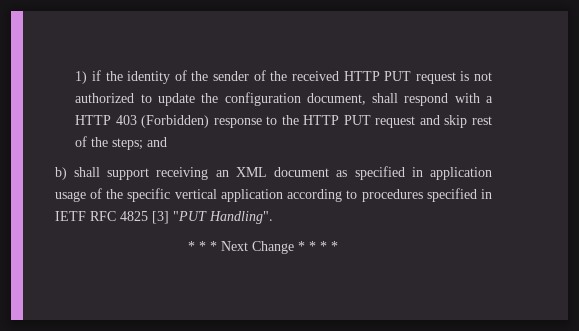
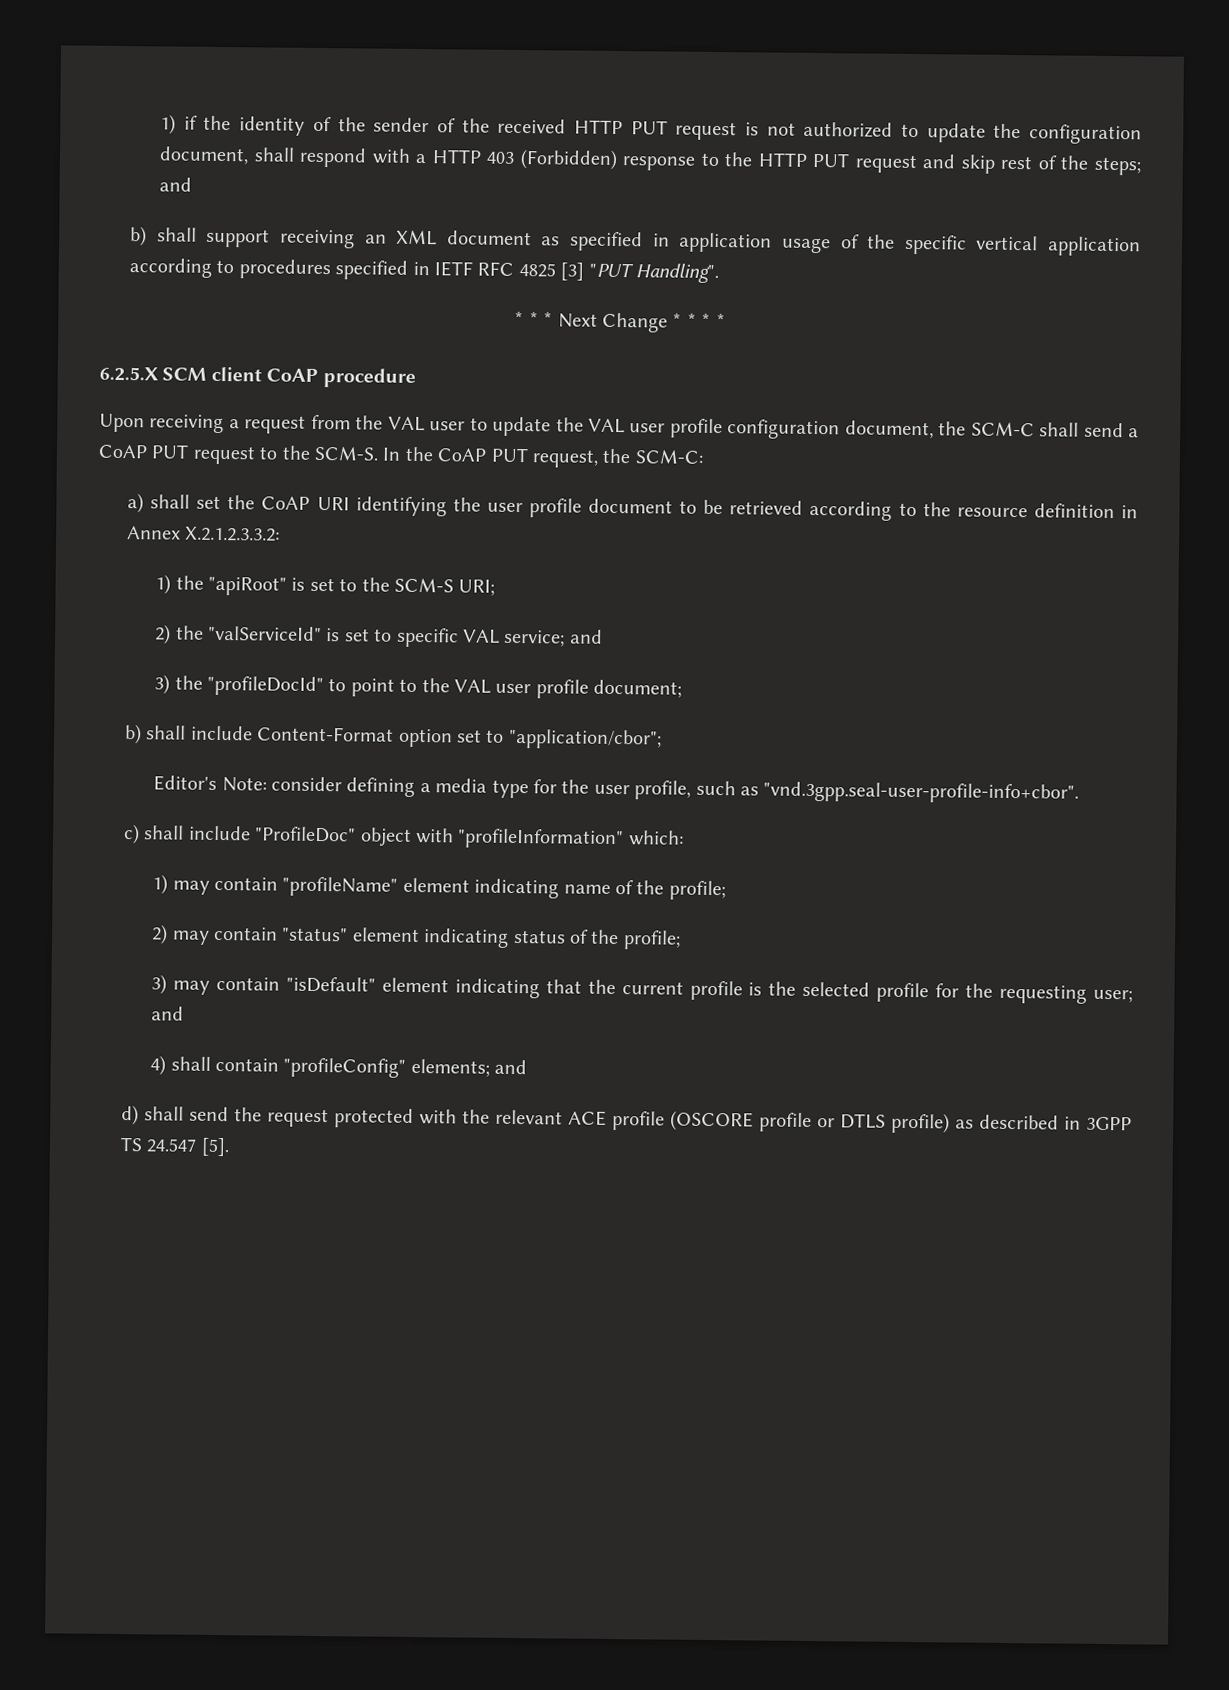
(338, 246) none -> [99,366,416,388] [99,413,1140,440] [98,444,704,468] [127,493,1139,521] [127,526,281,542] [155,574,496,596] [155,624,603,648] [154,674,683,699] [124,724,662,750] [153,775,1080,804] [123,824,684,850] [152,874,726,901] [151,924,681,950] [151,974,1134,1004] [151,1006,185,1021] [150,1055,528,1078] [121,1105,1132,1134] [120,1137,230,1157] // 6.2.5.X SCM client CoAP procedure // Upon receiving a request from the VAL user to update the VAL user profile configuration document, the SCM-C shall send a CoAP PUT request to the SCM-S. In the CoAP PUT request, the SCM-C: // a) shall set the CoAP URI identifying the user profile document to be retrieved according to the resource definition in Annex X.2.1.2.3.3.2: // 1) the "apiRoot" is set to the SCM-S URI; // 2) the "valServiceId" is set to specific VAL service; and // 3) the "profileDocId" to point to the VAL user profile document; // b) shall include Content-Format option set to "application/cbor"; // Editor's Note: consider defining a media type for the user profile, such as "vnd.3gpp.seal-user-profile-info+cbor". // c) shall include "ProfileDoc" object with "profileInformation" which: // 1) may contain "profileName" element indicating name of the profile; // 2) may contain "status" element indicating status of the profile; // 3) may contain "isDefault" element indicating that the current profile is the selected profile for the requesting user; and // 4) shall contain "profileConfig" elements; and // d) shall send the request protected with the relevant ACE profile (OSCORE profile or DTLS profile) as described in 3GPP TS 24.547 [5].

